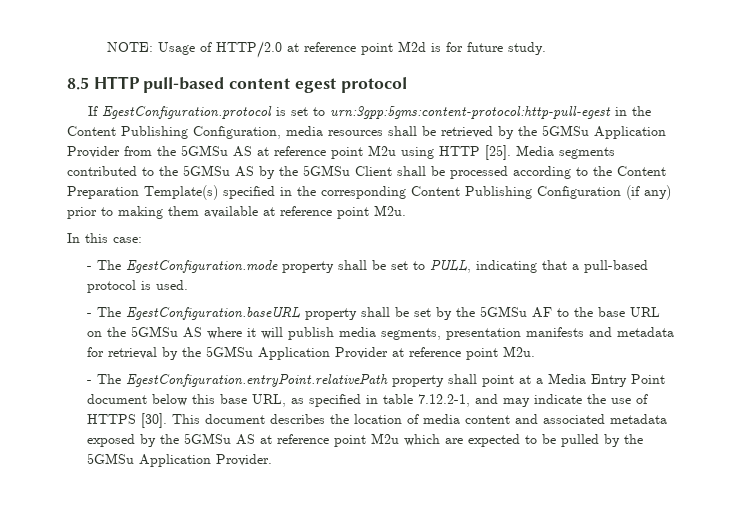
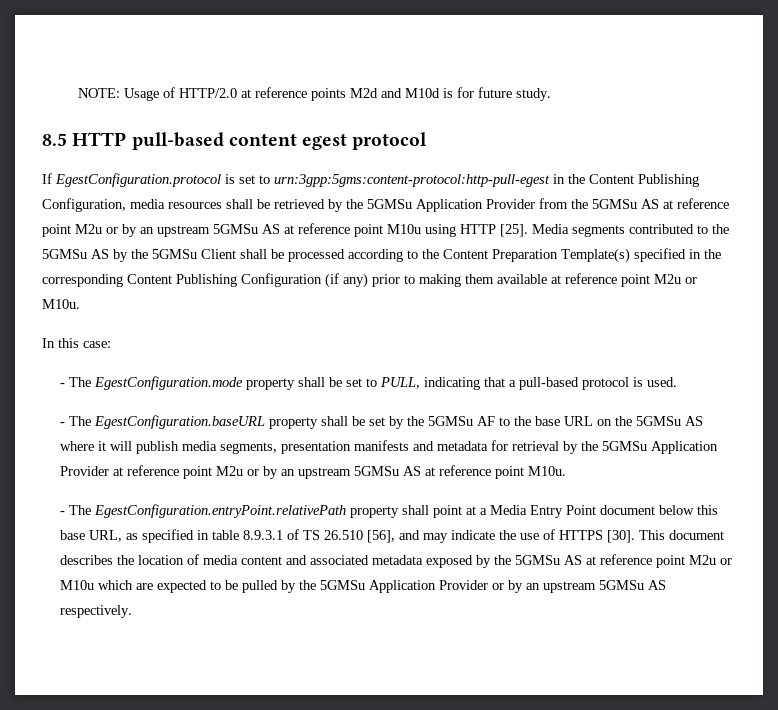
[361,41,427,55] point M2d -> [310,88,440,101] points M2d and M10d
(396, 150) none -> [106,223,421,237] or by an upstream 5GMSu AS at reference point M10u
[374,205,406,216] M2u. -> [654,274,697,284] [42,299,80,309] M2u or M10u.
[503,346,536,357] M2u. -> [215,465,566,479] M2u or by an upstream 5GMSu AS at reference point M10u.
[418,394,471,407] 7.12.2-1, -> [242,529,395,543] 8.9.3.1 of TS 26.510 [56],
(400, 438) none -> [719,558,732,565] [59,580,94,590] or M10u
[216,454,273,466] Provider. -> [438,580,666,593] [59,605,132,618] Provider or by an upstream 5GMSu AS respectively.

